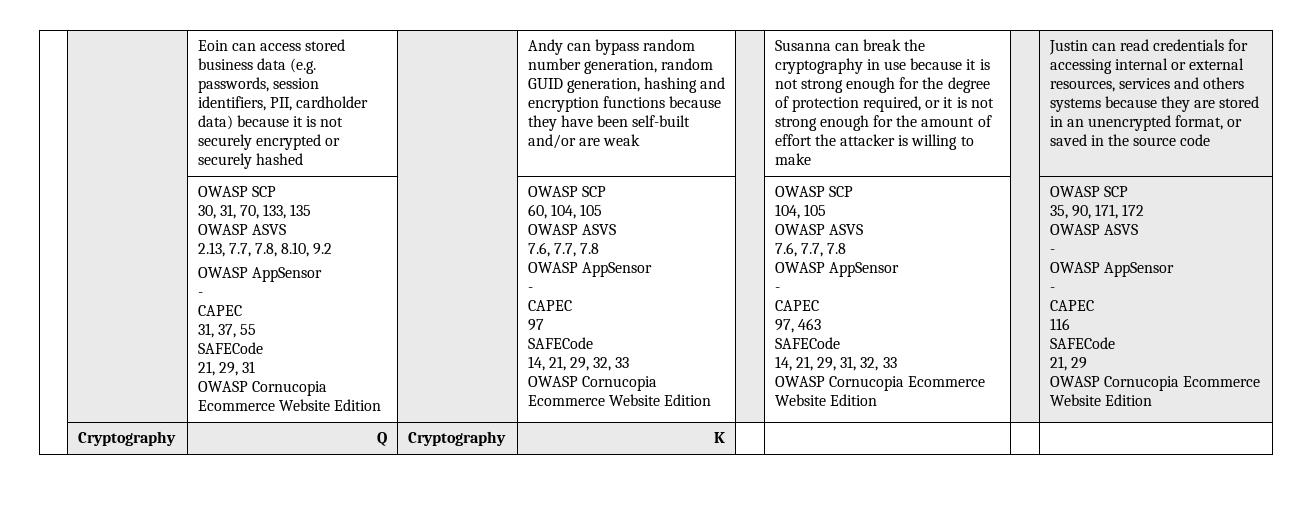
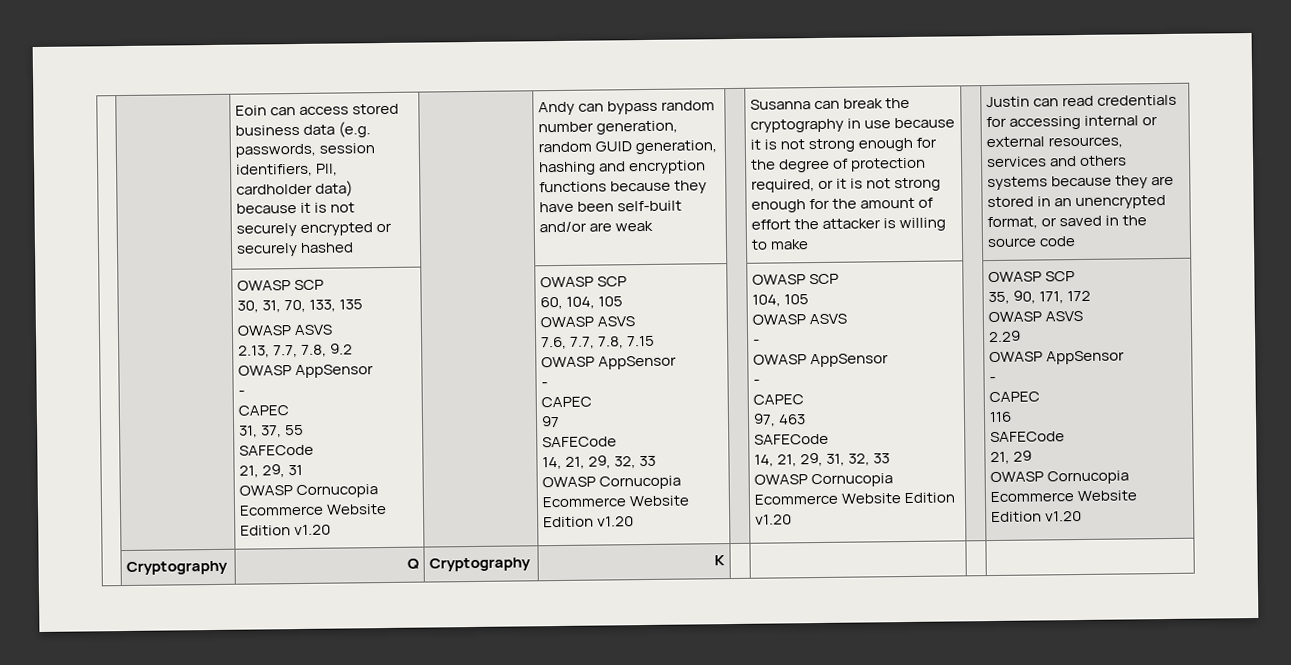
[281,242,310,257] 8.10, -> (328, 350) none
(381, 405) none -> [294,524,332,536] v1.20
[579,243,599,254] 7.8 -> [598,335,656,349] 7.8, 7.15
(711, 400) none -> [597,516,635,527] v1.20
[774,242,846,257] 7.6, 7.7, 7.8 -> [753,339,761,345] -
(877, 400) none -> [755,514,793,525] v1.20
[1049,249,1055,254] - -> [989,330,1022,343] 2.29
(1152, 400) none -> [1045,510,1083,522] v1.20

